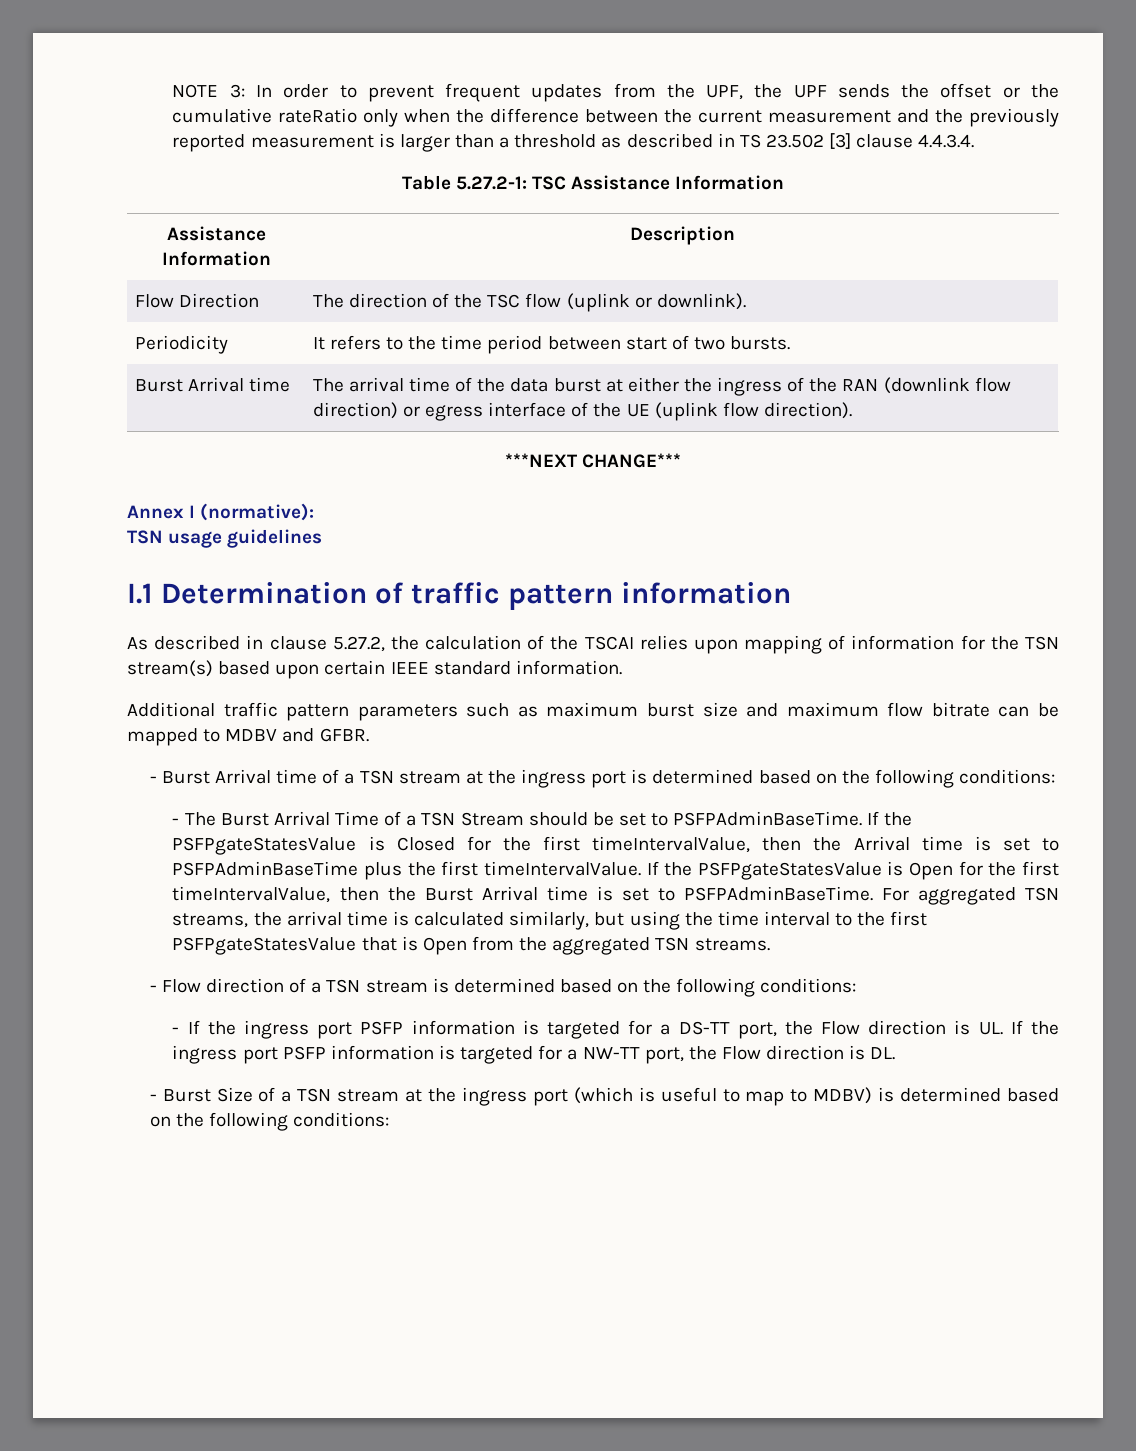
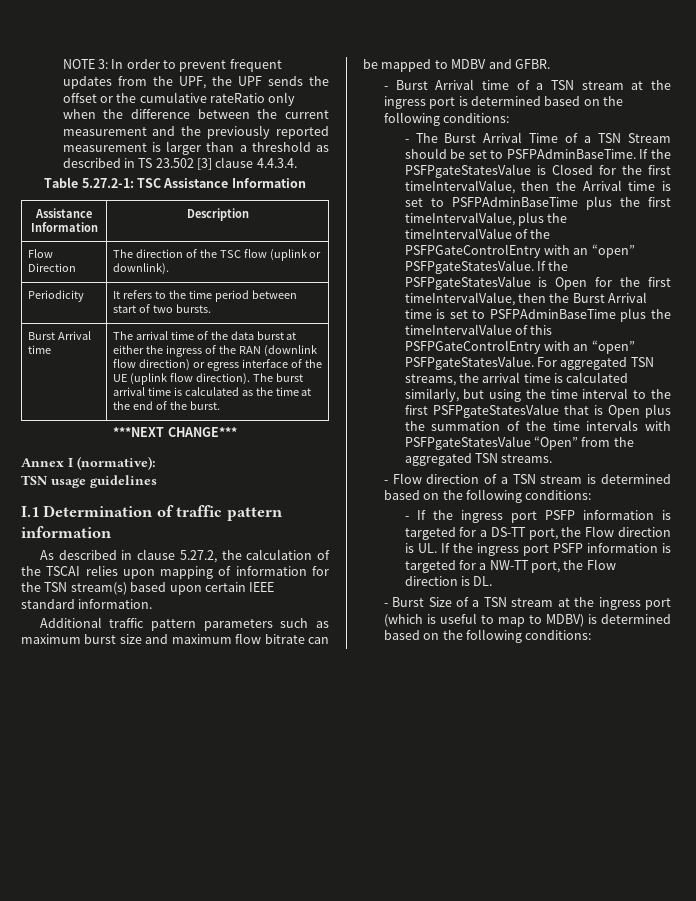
(852, 410) none -> [252,373,303,382] [112,387,312,396] [112,401,220,410] The burst arrival time is calculated as the time at the end of the burst.
[483,861,641,876] timeIntervalValue. -> [404,212,568,226] [404,228,551,239] [404,244,635,258] [404,260,534,274] timeIntervalValue, plus the timeIntervalValue of the PSFPGateControlEntry with an “open” PSFPgateStatesValue.
[683,886,873,901] PSFPAdminBaseTime. -> [489,308,671,322] [404,324,553,335] [404,340,635,354] [404,356,534,370] PSFPAdminBaseTime plus the timeIntervalValue of this PSFPGateControlEntry with an “open” PSFPgateStatesValue.
(467, 946) none -> [645,404,671,418] [404,420,671,431] [404,436,578,450] plus the summation of the time intervals with PSFPgateStatesValue “Open”

